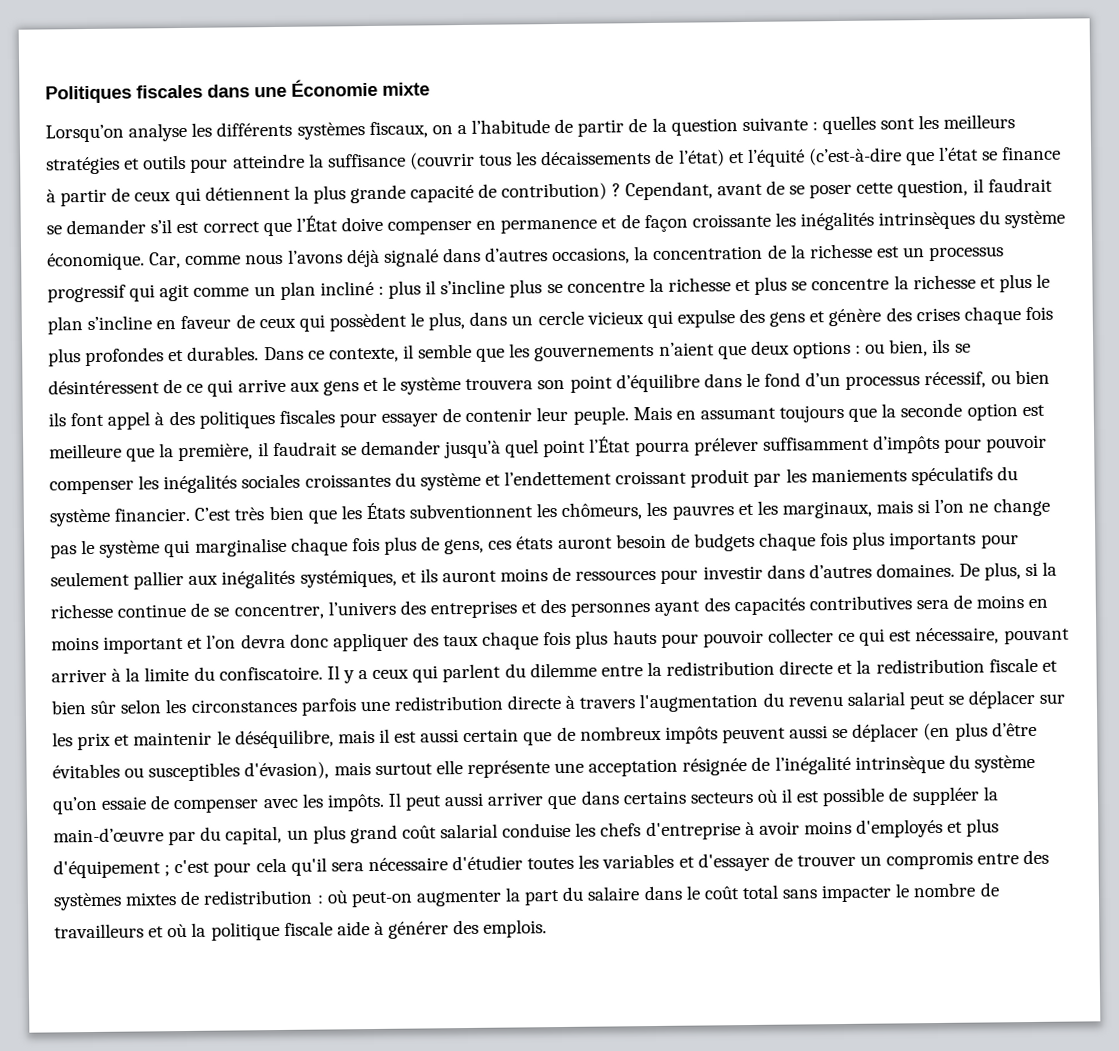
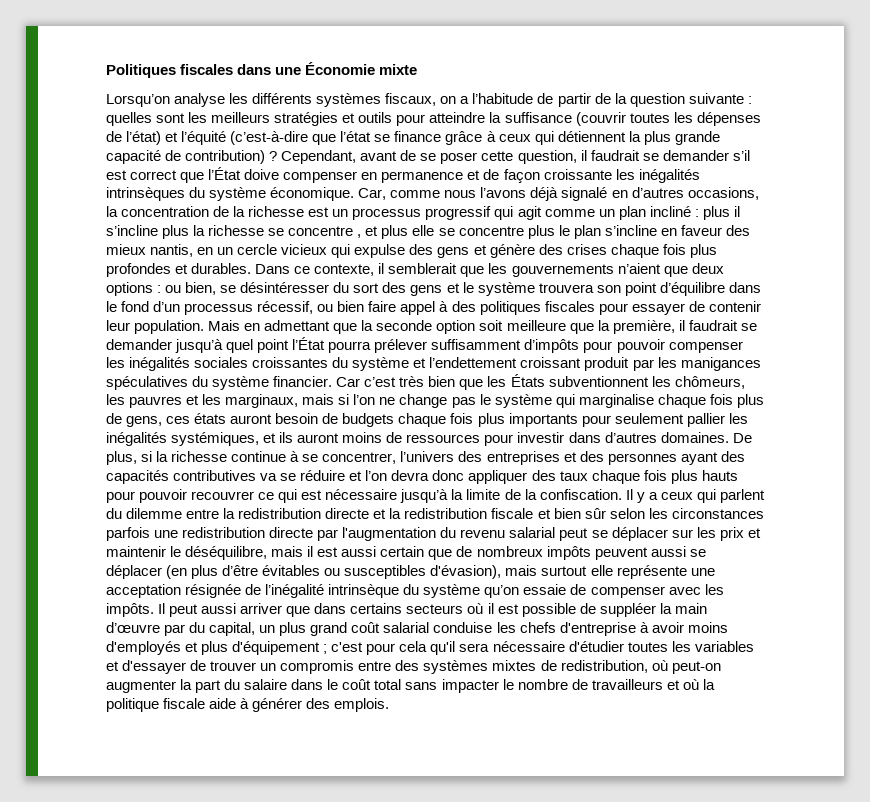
[479,150,652,166] tous les décaissements -> [629,112,761,126] toutes les dépenses
[46,187,131,207] à partir de -> [445,131,496,145] grâce à
[442,247,481,263] dans -> [611,190,628,198] en
[546,274,996,295] se concentre la richesse et plus se concentre la richesse et -> [193,225,524,239] la richesse se concentre , et plus elle se concentre
[235,311,508,332] de ceux qui possèdent le plus, dans -> [725,225,750,236] [106,244,214,257] des mieux nantis, en
[418,343,473,359] semble -> [388,263,458,274] semblerait
[932,338,971,354] [48,378,320,397] ils se désintéressent de ce qui arrive aux -> [220,282,407,293] se désintéresser du sort des
[48,412,105,427] ils font -> [368,301,397,312] faire
[572,406,629,425] peuple. -> [134,320,205,334] population.
[699,404,845,423] assumant toujours -> [264,320,331,331] admettant
[1021,404,1045,417] est -> [479,320,504,331] soit
[810,466,993,486] maniements spéculatifs -> [680,357,761,371] [106,376,188,390] manigances spéculatives
[194,507,232,521] C’est -> [336,377,397,387] Car c’est
[188,574,219,585] aux -> [728,413,748,424] les
[190,602,210,617] de -> [290,451,300,462] à
[915,594,1049,610] [51,636,185,654] sera de moins en moins important -> [260,470,346,481] va se réduire
[767,628,834,643] collecter -> [191,491,255,500] recouvrer
[915,627,1070,645] [51,666,323,683] nécessaire, pouvant arriver à la limite du confiscatoire. -> [325,489,622,503] nécessaire jusqu’à la limite de la confiscation.
[565,695,636,709] à travers -> [317,529,339,541] par
[53,827,164,843] main-d’œuvre -> [674,603,707,614] [106,622,160,633] main d’œuvre
[203,889,324,905] redistribution : -> [560,660,648,673] redistribution,

